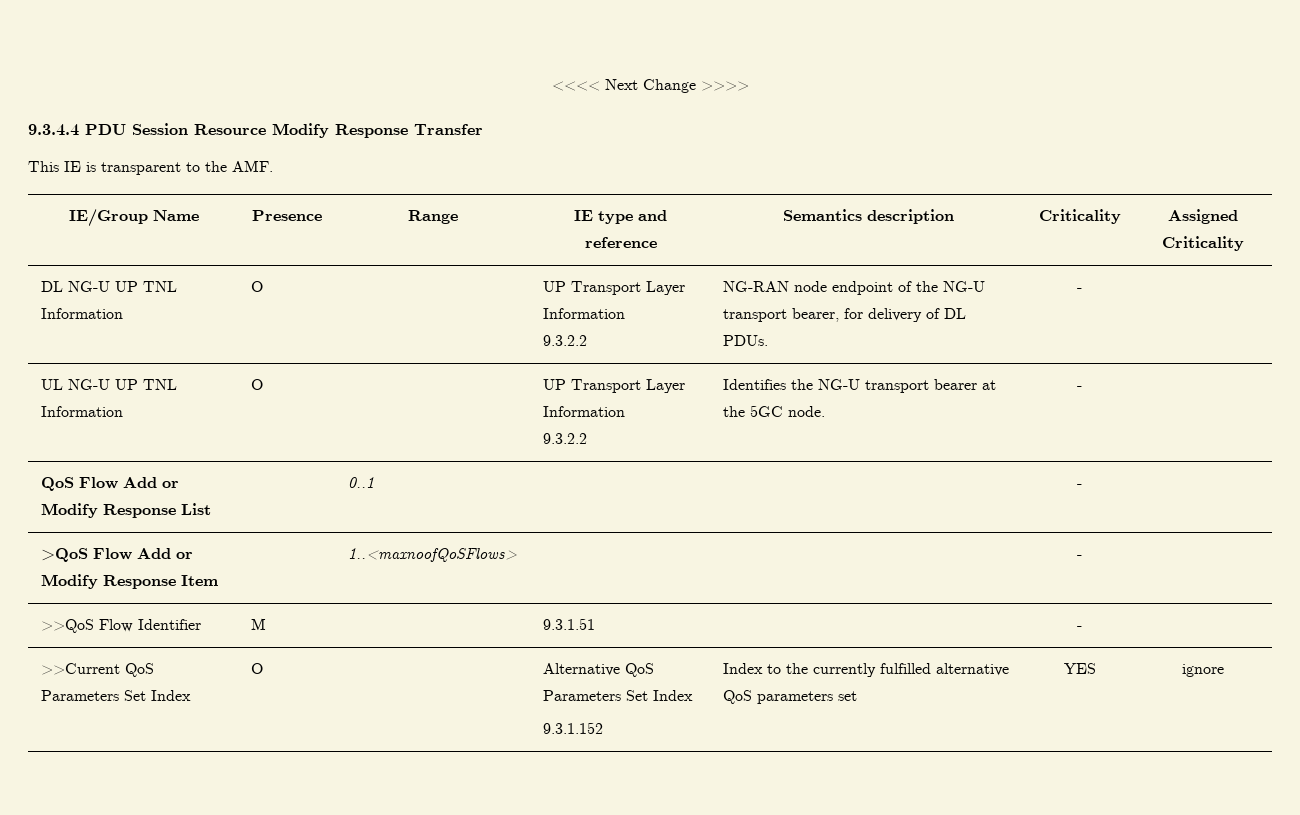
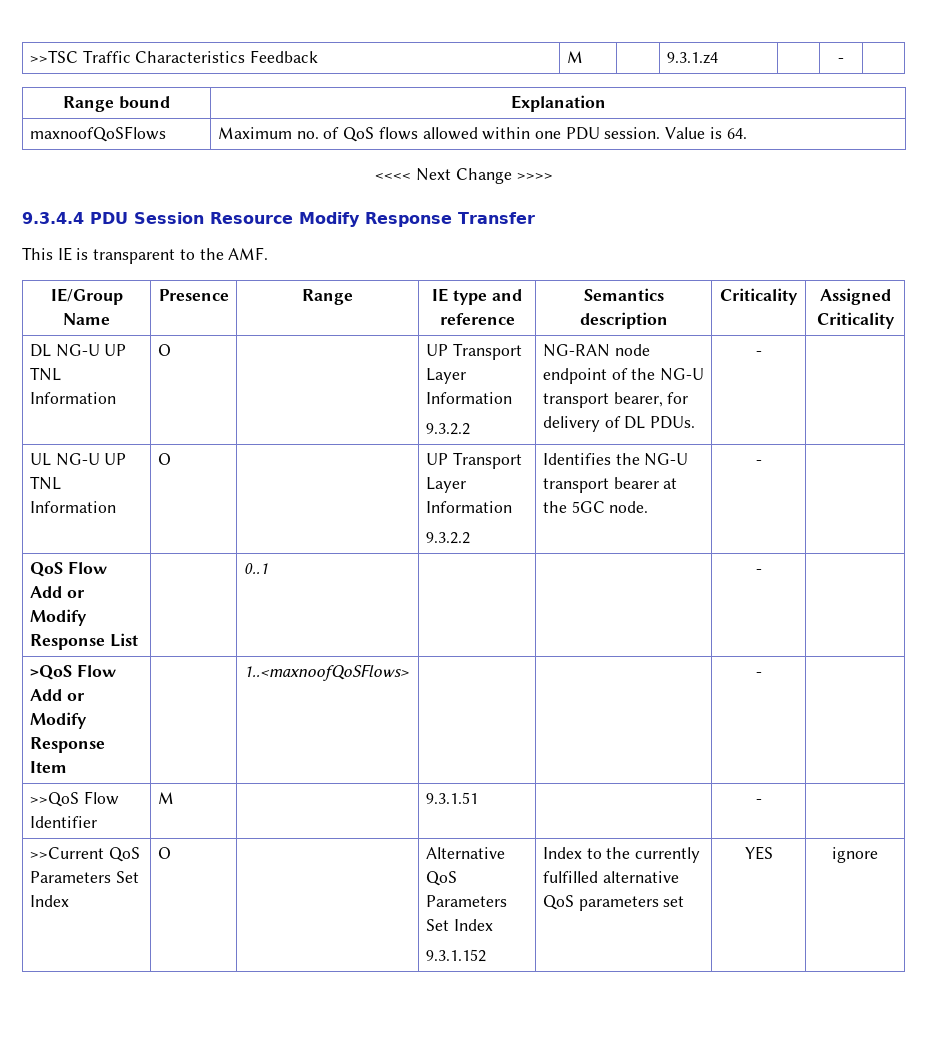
(551, 86) none -> [29,50,319,63] [566,51,583,63] [666,52,718,64] [838,58,844,63] [63,96,170,112] [510,95,606,112] [29,126,166,142] [217,127,747,142] >>TSC Traffic Characteristics Feedback | M | | 9.3.1.z4 | | - | // Range bound | Explanation // maxnoofQoSFlows | Maximum no. of QoS flows allowed within one PDU session. Value is 64. //

